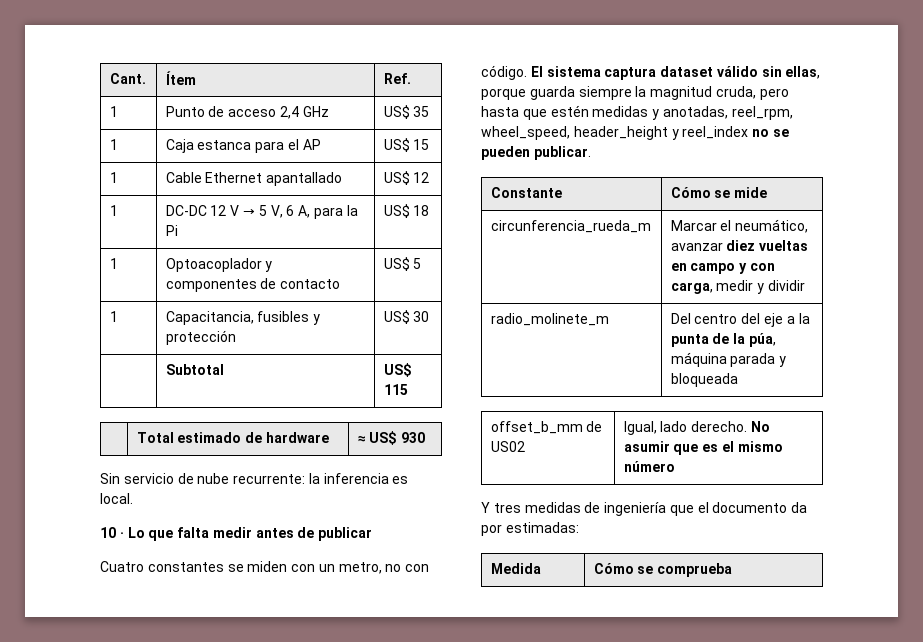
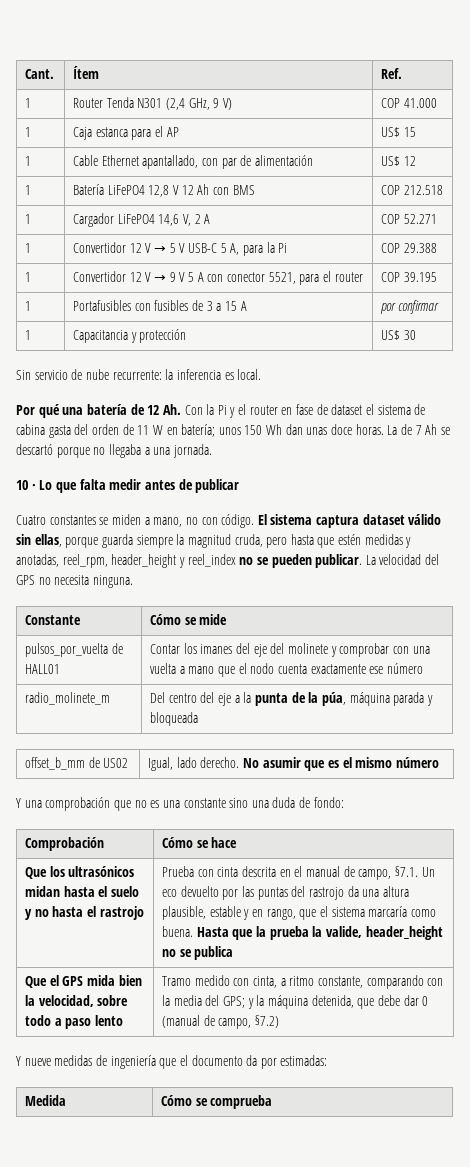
[165,106,329,119] [383,105,430,119] Punto de acceso 2,4 GHz | US$ 35 -> [73,97,233,110] [381,98,437,108] Router Tenda N301 (2,4 GHz, 9 V) | COP 41.000
[266,172,343,186] [383,171,430,185] [109,205,118,216] [165,205,207,216] apantallado | US$ 12 // 1 | DC-DC -> [142,155,314,169] [381,156,416,166] [25,185,32,195] [73,184,255,197] [381,185,443,195] [25,214,32,224] [73,213,211,227] [381,214,437,224] [25,243,32,253] [73,242,127,253] apantallado, con par de alimentación | US$ 12 // 1 | Batería LiFePO4 12,8 V 12 Ah con BMS | COP 212.518 // 1 | Cargador LiFePO4 14,6 V, 2 A | COP 52.271 // 1 | Convertidor
[270,205,295,218] V, 6 -> [179,243,227,253] V USB-C 5
[383,204,430,218] [109,258,118,269] [165,258,273,272] [165,278,341,292] [383,257,422,271] [109,311,118,322] [165,311,321,325] [165,330,236,345] [383,310,430,324] [165,364,224,375] [383,363,412,377] [383,384,408,395] [136,432,330,443] [357,431,426,445] US$ 18 // 1 | Optoacoplador y componentes de contacto | US$ 5 // 1 | Capacitancia, fusibles y protección | US$ 30 // | Subtotal | US$ 115 // | Total estimado de hardware | ≈ US$ 930 -> [381,243,437,253] [25,272,32,282] [73,271,363,285] [381,272,437,282] [25,301,32,311] [73,300,247,311] [380,300,439,314] [25,330,32,340] [73,329,187,343] [381,330,416,340] COP 29.388 // 1 | Convertidor 12 V → 9 V 5 A con conector 5521, para el router | COP 39.195 // 1 | Portafusibles con fusibles de 3 a 15 A | por confirmar // 1 | Capacitancia y protección | US$ 30
(133, 498) none -> [16,404,426,418] [16,424,450,438] [16,444,212,458] // Por qué una batería de 12 Ah. Con la Pi y el router en fase de dataset el sistema de cabina gasta del orden de 11 W en batería; unos 150 Wh dan unas doce horas. La de 7 Ah se descartó porque no llegaba a una jornada.
[291,562,382,574] con un metro, -> [144,517,183,527] a mano,
[481,126,570,140] wheel_speed, -> (108, 561) none
[490,187,562,198] [670,187,768,198] [490,220,651,233] [670,219,809,233] [670,240,809,251] [670,263,776,274] [670,280,806,294] // Constante | Cómo se mide // circunferencia_rueda_m | Marcar el neumático, avanzar diez vueltas en campo y con carga, medir y dividir -> [365,554,440,565] [16,575,133,588] [25,615,82,625] [150,614,228,625] [25,643,123,657] [25,664,61,674] [150,643,430,657] [150,663,423,677] La velocidad del GPS no necesita ninguna. // Constante | Cómo se mide // pulsos_por_vuelta de HALL01 | Contar los imanes del eje del molinete y comprobar con una vuelta a mano que el nodo cuenta exactamente ese número
[493,503,521,513] tres -> [24,797,344,811] [25,837,105,851] [162,837,238,848] [25,866,135,879] [25,886,140,897] [25,906,144,920] [162,866,435,880] [162,886,409,900] [162,906,436,920] [162,926,443,940] [162,946,234,960] [25,975,142,988] [25,995,129,1007] [25,1015,124,1029] [162,975,444,989] [162,995,429,1009] [162,1015,280,1029] [16,1056,51,1066] una comprobación que no es una constante sino una duda de fondo: // Comprobación | Cómo se hace // Que los ultrasónicos midan hasta el suelo y no hasta el rastrojo | Prueba con cinta descrita en el manual de campo, §7.1. Un eco devuelto por las puntas del rastrojo da una altura plausible, estable y en rango, que el sistema marcaría como buena. Hasta que la prueba la valide, header_height no se publica // Que el GPS mida bien la velocidad, sobre todo a paso lento | Tramo medido con cinta, a ritmo constante, comparando con la media del GPS; y la máquina detenida, que debe dar 0 (manual de campo, §7.2) // Y nueve

